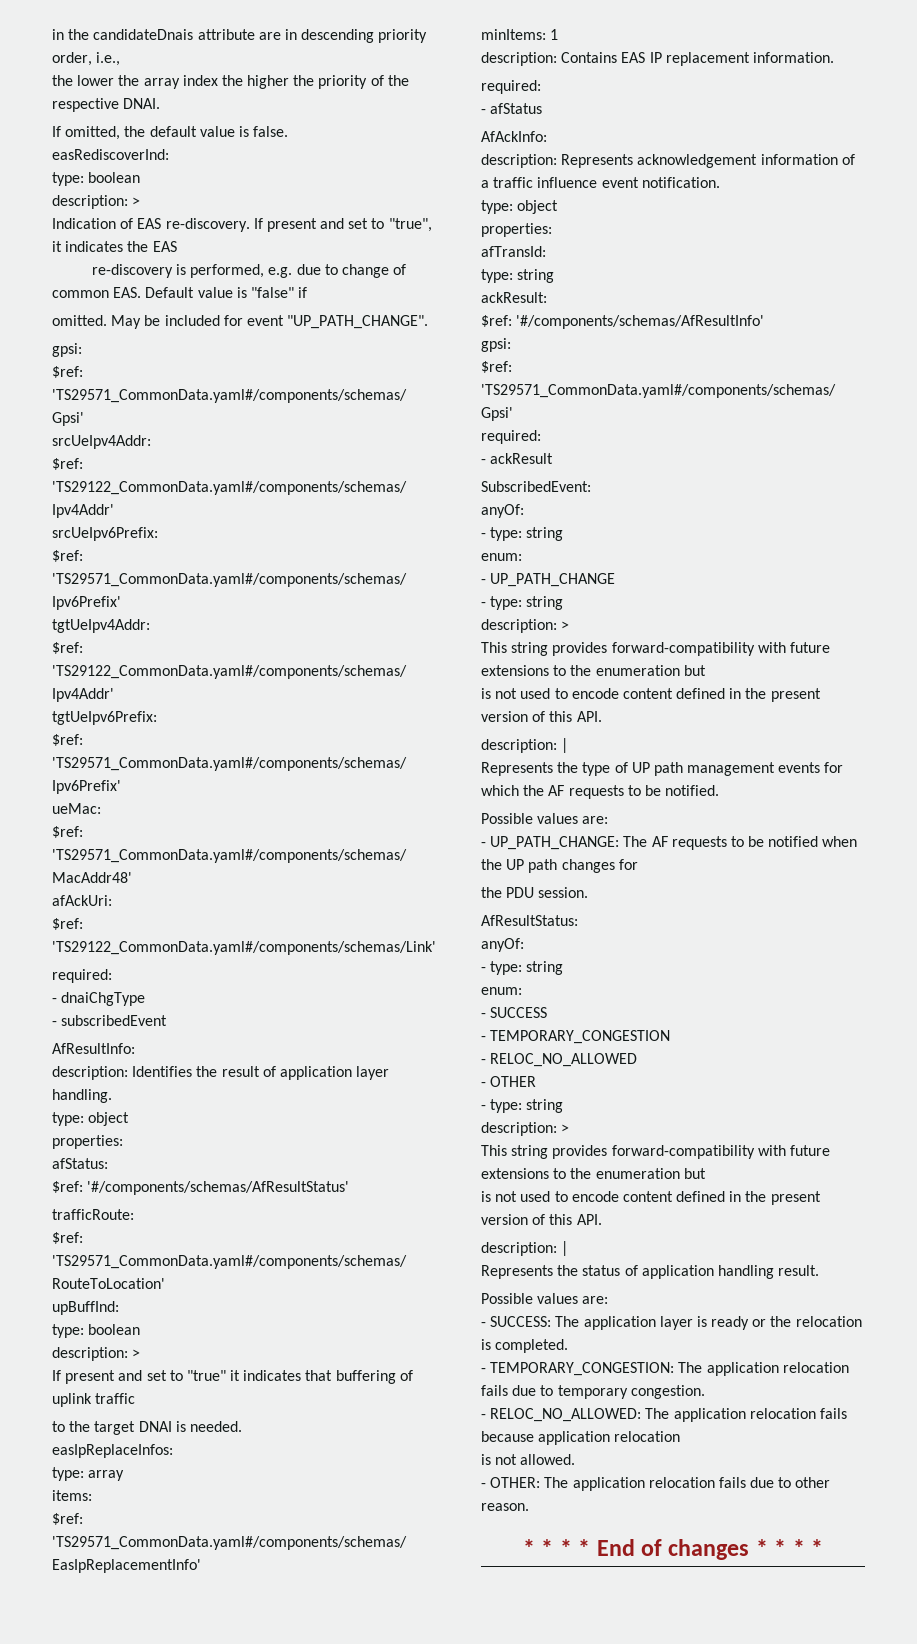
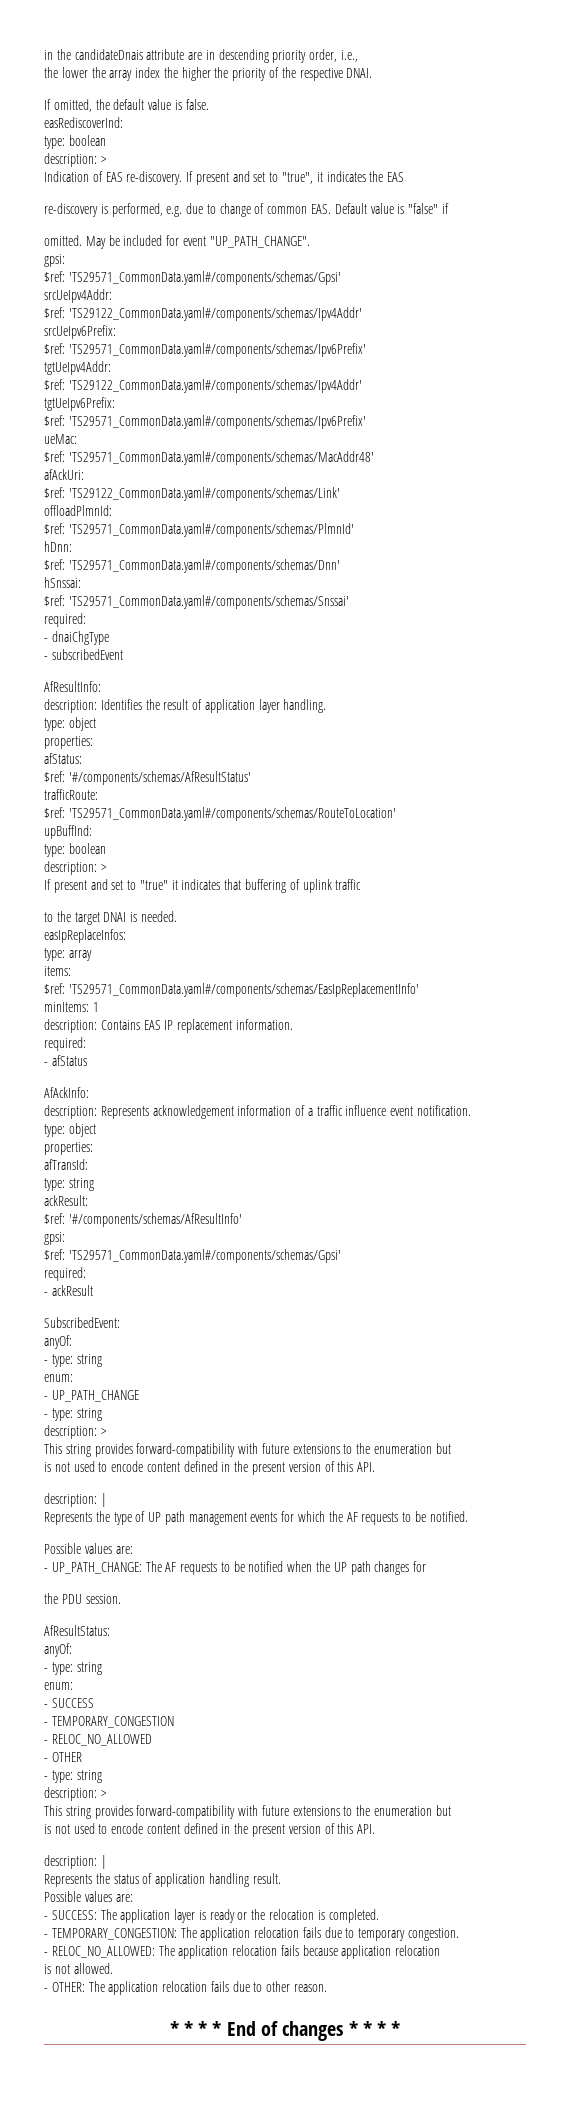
(436, 948) none -> [44,505,112,516] [44,523,354,537] [44,541,72,552] [44,559,340,573] [44,577,81,588] [44,595,349,609] // offloadPlmnId: // $ref: 'TS29571_CommonData.yaml#/components/schemas/PlmnId' // hDnn: // $ref: 'TS29571_CommonData.yaml#/components/schemas/Dnn' // hSnssai: // $ref: 'TS29571_CommonData.yaml#/components/schemas/Snssai'

